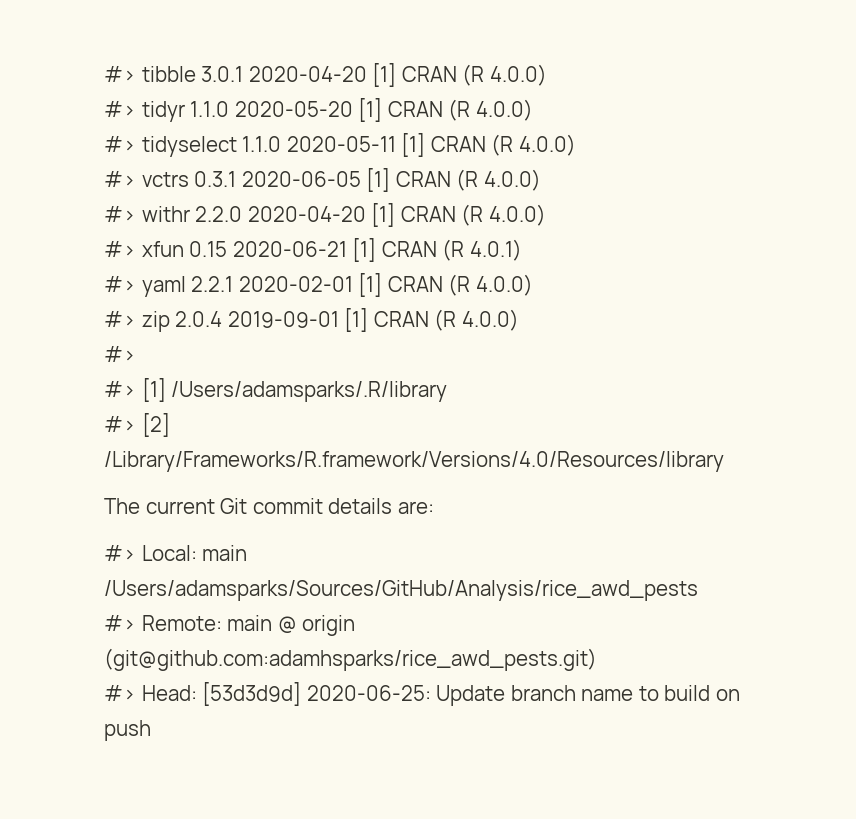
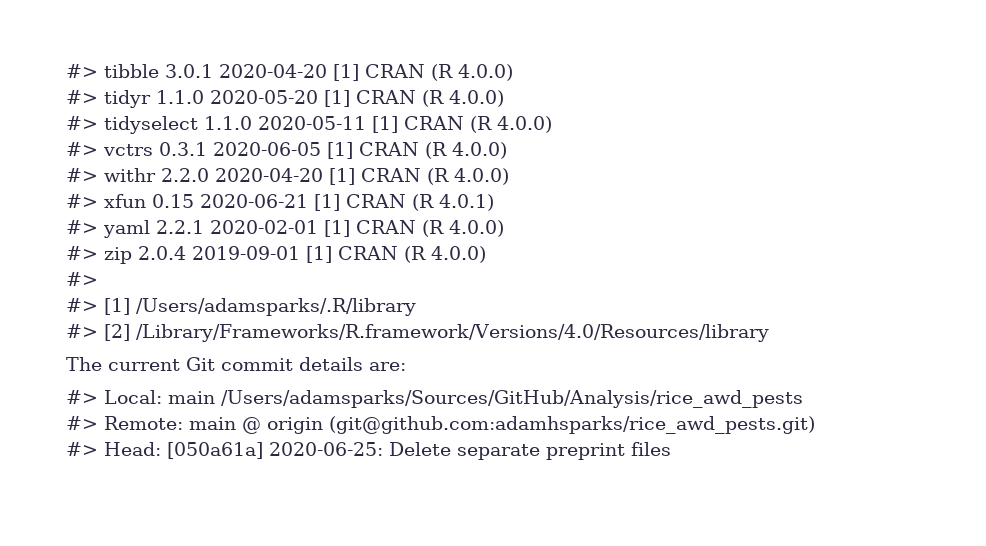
[202,682,740,706] [104,720,151,741] [53d3d9d] 2020-06-25: Update branch name to build on push -> [167,442,671,460] [050a61a] 2020-06-25: Delete separate preprint files

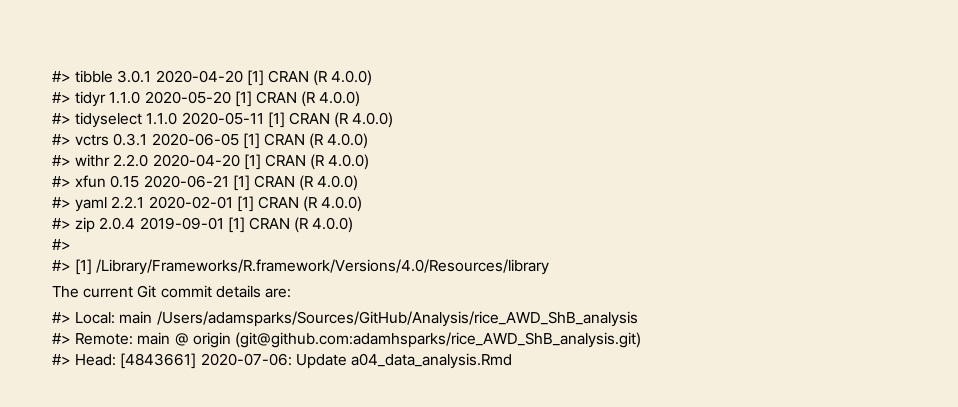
[439,194,494,211] 4.0.1) -> [317,175,359,191] 4.0.0)
[136,298,416,316] [66,324,130,341] /Users/adamsparks/.R/library // #> [2] -> (93, 267) none
[221,390,803,408] /Users/adamsparks/Sources/GitHub/Analysis/rice_awd_pests -> [156,311,638,327] /Users/adamsparks/Sources/GitHub/Analysis/rice_AWD_ShB_analysis
[329,416,815,434] (git@github.com:adamhsparks/rice_awd_pests.git) -> [234,332,641,348] (git@github.com:adamhsparks/rice_AWD_ShB_analysis.git)
[167,442,671,460] [050a61a] 2020-06-25: Delete separate preprint files -> [120,353,512,369] [4843661] 2020-07-06: Update a04_data_analysis.Rmd

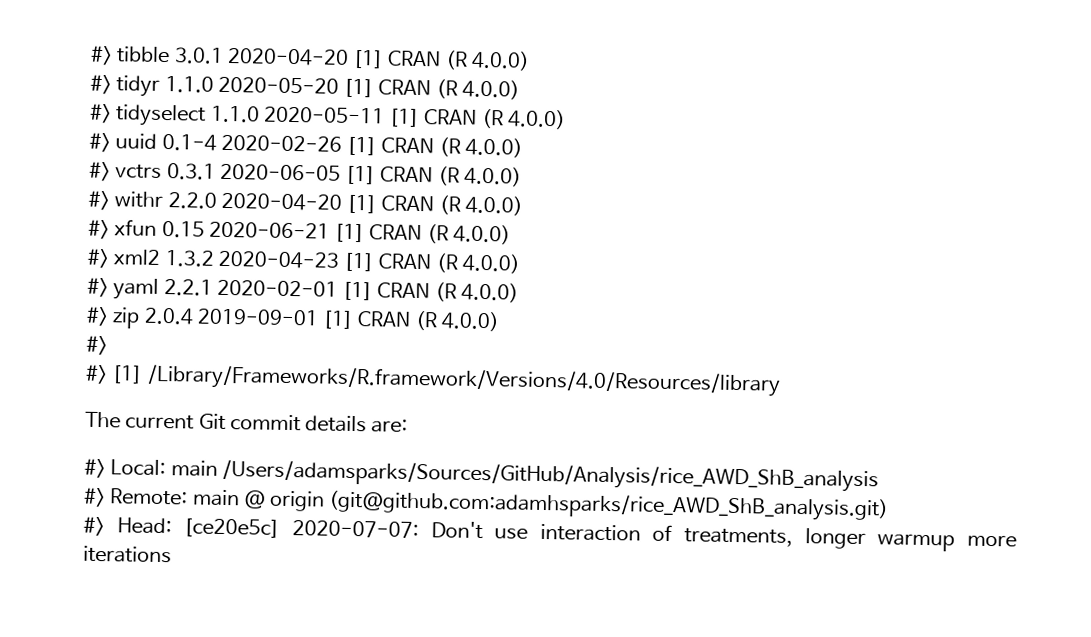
(394, 120) none -> [89,132,523,158] // #> uuid 0.1-4 2020-02-26 [1] CRAN (R 4.0.0)
(359, 183) none -> [87,248,521,274] // #> xml2 1.3.2 2020-04-23 [1] CRAN (R 4.0.0)
[120,353,512,369] [4843661] 2020-07-06: Update a04_data_analysis.Rmd -> [183,518,1017,552] [83,545,172,564] [ce20e5c] 2020-07-07: Don't use interaction of treatments, longer warmup more iterations

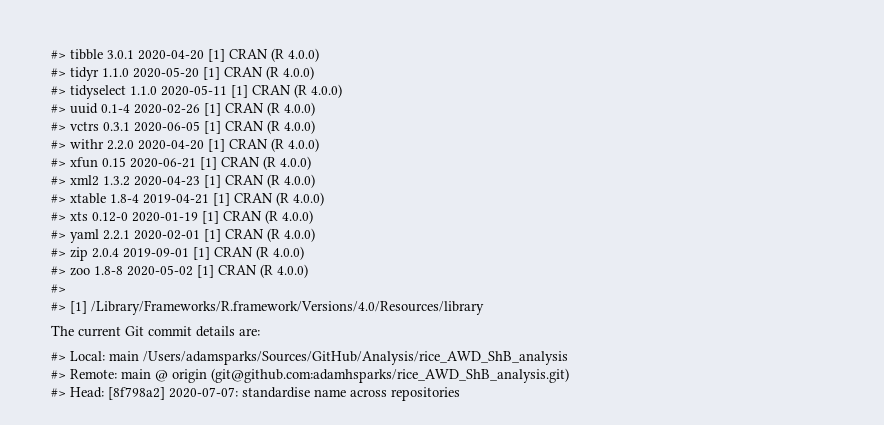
(521, 263) none -> [51,192,324,206] [51,210,313,224] // #> xtable 1.8-4 2019-04-21 [1] CRAN (R 4.0.0) // #> xts 0.12-0 2020-01-19 [1] CRAN (R 4.0.0)
(500, 321) none -> [51,264,308,278] // #> zoo 1.8-8 2020-05-02 [1] CRAN (R 4.0.0)
[183,518,1017,552] [83,545,172,564] [ce20e5c] 2020-07-07: Don't use interaction of treatments, longer warmup more iterations -> [108,387,460,401] [8f798a2] 2020-07-07: standardise name across repositories

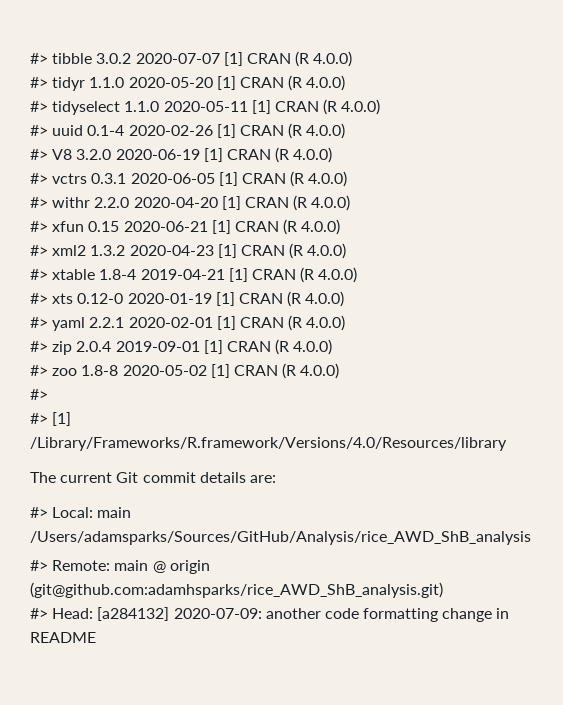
[107,50,204,60] 3.0.1 2020-04-20 -> [96,53,220,64] 3.0.2 2020-07-07
(315, 109) none -> [30,147,333,163] // #> V8 3.2.0 2020-06-19 [1] CRAN (R 4.0.0)
[108,387,460,401] [8f798a2] 2020-07-07: standardise name across repositories -> [97,607,510,622] [30,632,96,643] [a284132] 2020-07-09: another code formatting change in README

